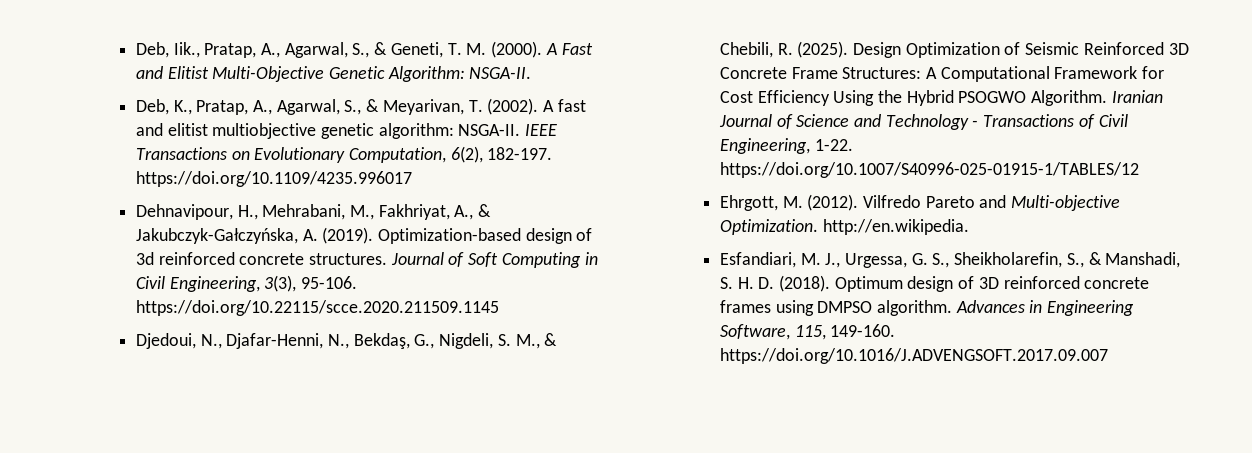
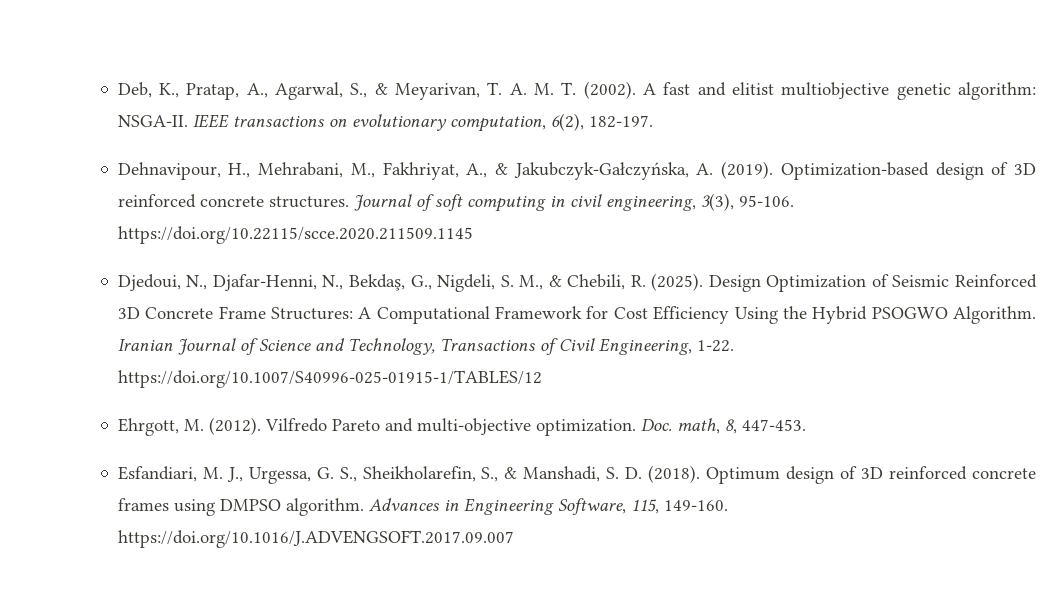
[135,41,593,58] [135,66,532,82] [135,99,169,115] Deb, Iik., Pratap, A., Agarwal, S., & Geneti, T. M. (2000). A Fast and Elitist Multi-Objective Genetic Algorithm: NSGA-II. // Deb, -> [117,82,152,98] Deb,
(483, 106) none -> [509,82,577,95] A. M. T.
[135,147,446,163] Transactions on Evolutionary Computation, -> [232,114,546,132] transactions on evolutionary computation,
[135,171,412,187] https://doi.org/10.1109/4235.996017 -> (653, 121) none
[135,252,154,265] 3d -> [1013,163,1036,175] 3D
[468,252,598,268] [135,276,260,292] Soft Computing in Civil Engineering, -> [434,194,696,212] soft computing in civil engineering,
[885,114,979,130] Technology - -> [347,338,435,355] Technology,
[1011,195,1121,211] [719,219,969,235] Multi-objective Optimization. http://en.wikipedia. -> [416,418,806,436] multi-objective optimization. Doc. math, 8, 447-453.
[737,277,754,289] H. -> (620, 473) none

